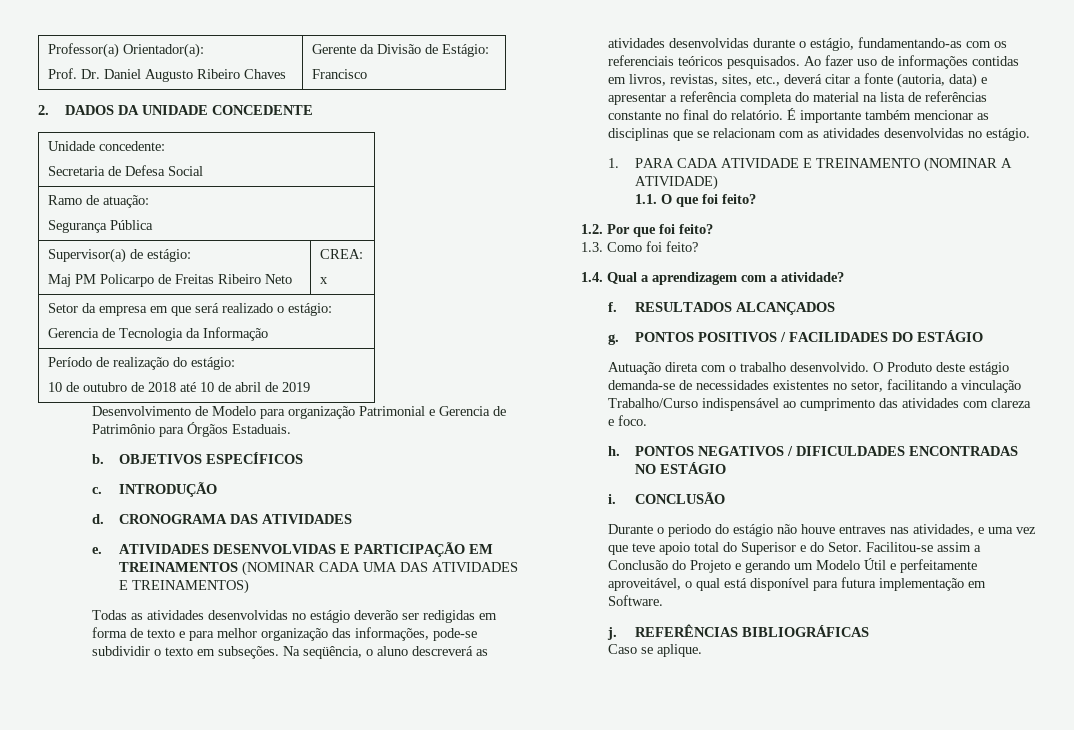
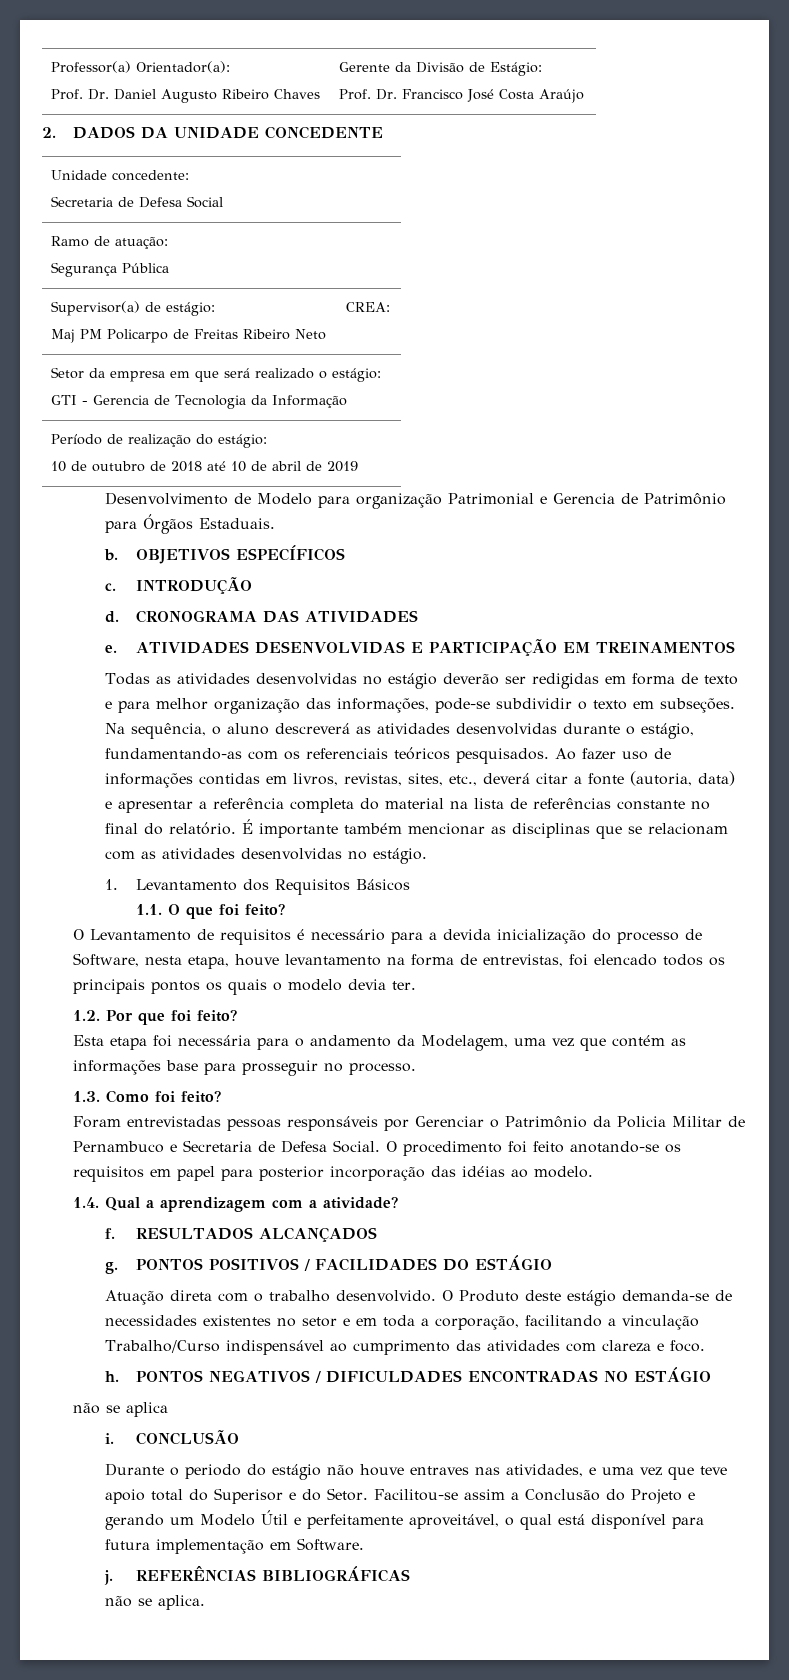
(490, 50) none -> [339,89,398,100] Prof. Dr.
(368, 74) none -> [467,89,585,103] José Costa Araújo
[320,277,329,284] // x -> (391, 307) none
(333, 309) none -> [51,395,89,405] GTI -
[242,561,519,576] [119,579,250,594] (NOMINAR CADA UMA DAS ATIVIDADES E TREINAMENTOS) -> (736, 647) none
[303,646,363,659] seqüência, -> [130,723,206,739] sequência,
[635,157,1013,172] [635,175,719,190] PARA CADA ATIVIDADE E TREINAMENTO (NOMINAR A ATIVIDADE) -> [136,879,411,895] Levantamento dos Requisitos Básicos
(757, 199) none -> [73,929,703,945] [73,953,726,969] [73,979,417,995] // O Levantamento de requisitos é necessário para a devida inicialização do processo de Software, nesta etapa, houve levantamento na forma de entrevistas, foi elencado todos os principais pontos os quais o modelo devia ter.
[581,241,699,252] 1.3. Como foi feito? -> [73,1035,687,1051] [73,1060,417,1076] [73,1090,222,1103] [73,1116,746,1131] [73,1140,682,1156] [73,1166,594,1182] Esta etapa foi necessária para o andamento da Modelagem, uma vez que contém as informações base para prosseguir no processo. // 1.3. Como foi feito? // Foram entrevistadas pessoas responsáveis por Gerenciar o Patrimônio da Policia Militar de Pernambuco e Secretaria de Defesa Social. O procedimento foi feito anotando-se os requisitos em papel para posterior incorporação das idéias ao modelo.
[608,362,662,375] Autuação -> [104,1290,164,1305] Atuação
[851,381,884,392] setor, -> [301,1315,519,1330] setor e em toda a corporação,
(727, 468) none -> [73,1402,169,1417] // não se aplica
[608,644,703,657] Caso se aplique. -> [104,1595,205,1610] não se aplica.

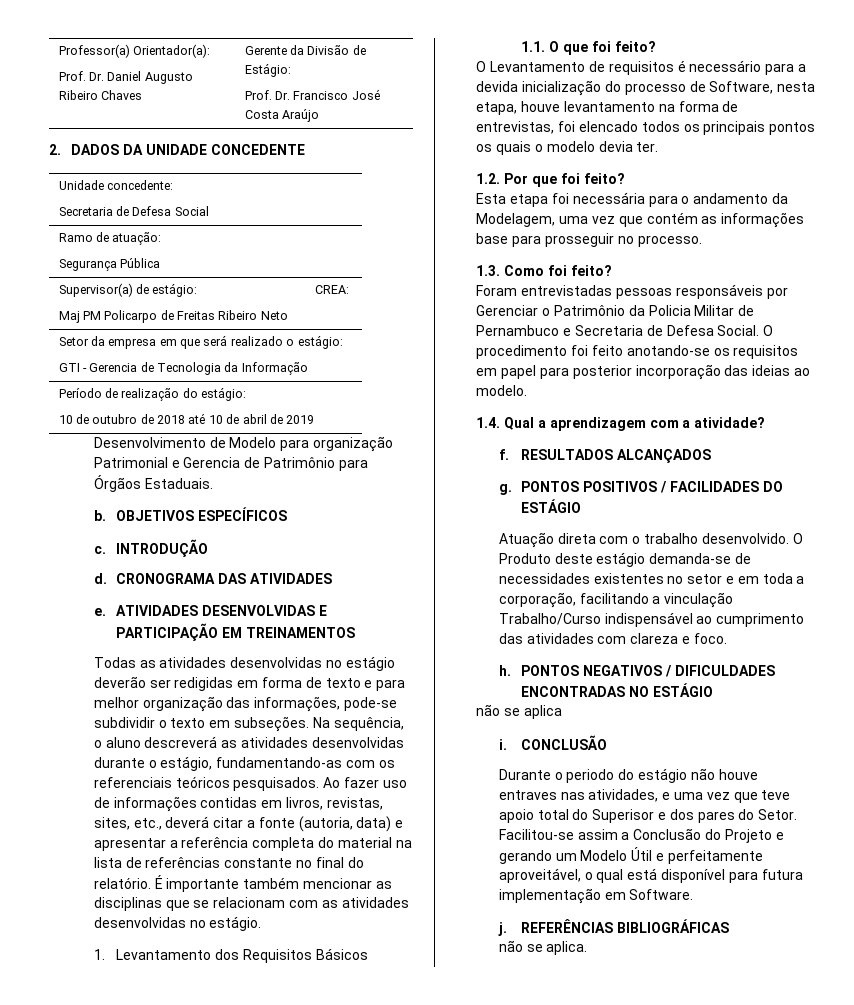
[462,1166,506,1177] idéias -> [752,365,791,376] ideias
(296, 1496) none -> [669,809,735,823] dos pares

